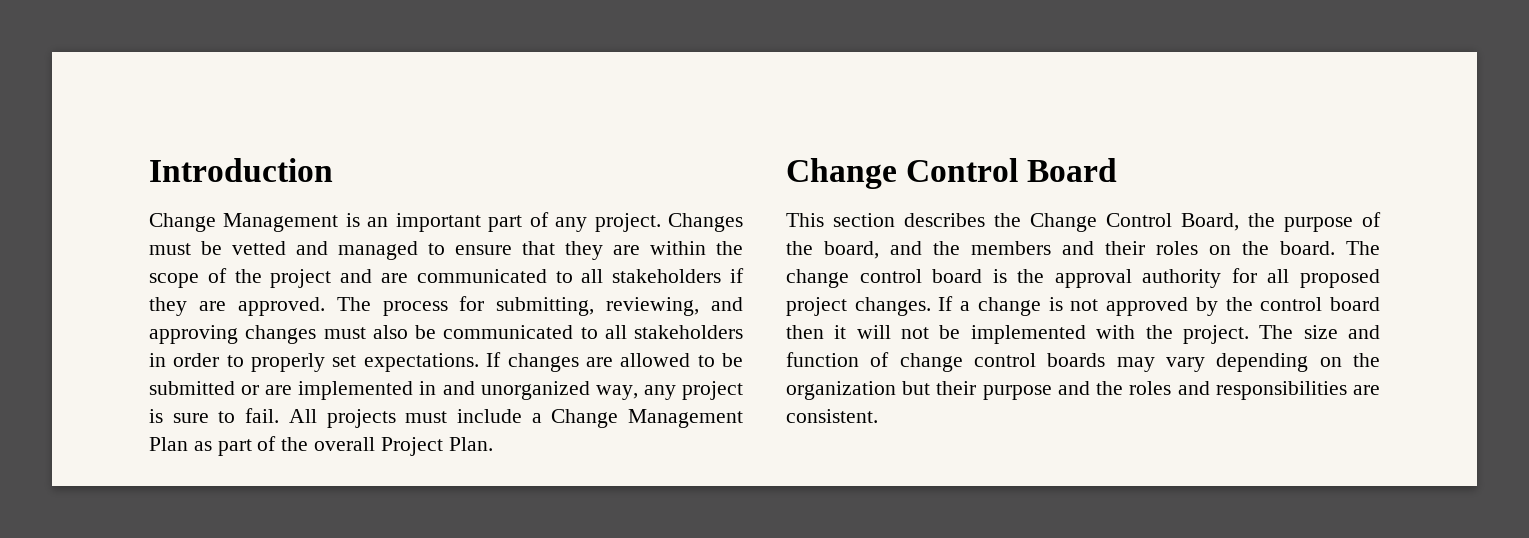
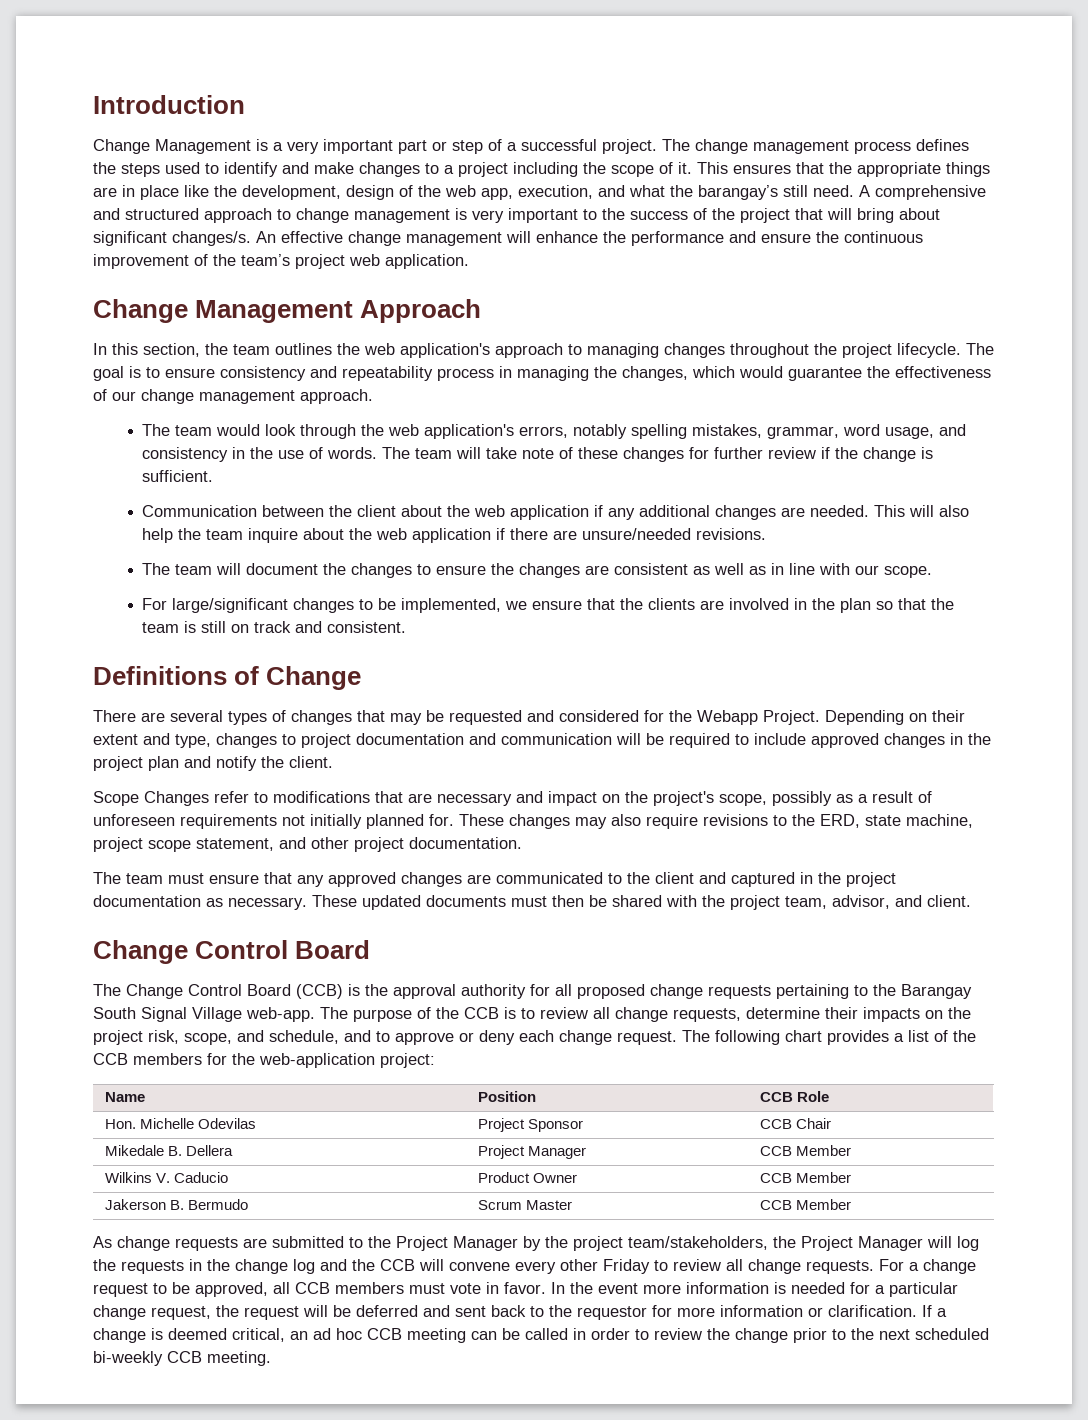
[367,212,744,232] [149,241,743,260] [149,268,744,288] [149,296,743,316] [149,325,743,344] [149,352,743,372] [149,381,743,400] [149,408,743,428] [149,436,493,456] [786,158,1118,189] [786,212,1381,232] [786,241,1380,259] [786,269,983,288] an important part of any project. Changes must be vetted and managed to ensure that they are within the scope of the project and are communicated to all stakeholders if they are approved. The process for submitting, reviewing, and approving changes must also be communicated to all stakeholders in order to properly set expectations. If changes are allowed to be submitted or are implemented in and unorganized way, any project is sure to fail. All projects must include a Change Management Plan as part of the overall Project Plan. // Change Control Board // This section describes the Change Control Board, the purpose of the board, and the members and their roles on the board. The change control board -> [273,139,969,154] [93,162,990,177] [93,185,986,200] [93,208,940,223] [93,231,923,246] [93,254,469,269] [93,299,482,323] [93,343,994,358] [93,366,991,381] [93,389,373,404] [142,424,967,439] [142,447,934,462] [142,470,214,482] [142,505,970,520] [142,528,767,543] [142,563,933,578] [142,598,955,613] [142,621,407,633] [93,666,362,690] [93,710,965,725] [93,733,991,748] [93,756,333,771] [93,791,932,806] [93,814,973,829] [93,837,522,852] [93,872,896,887] [93,895,971,910] [93,940,371,964] [93,984,343,999] a very important part or step of a successful project. The change management process defines the steps used to identify and make changes to a project including the scope of it. This ensures that the appropriate things are in place like the development, design of the web app, execution, and what the barangay’s still need. A comprehensive and structured approach to change management is very important to the success of the project that will bring about significant changes/s. An effective change management will enhance the performance and ensure the continuous improvement of the team’s project web application. // Change Management Approach // In this section, the team outlines the web application's approach to managing changes throughout the project lifecycle. The goal is to ensure consistency and repeatability process in managing the changes, which would guarantee the effectiveness of our change management approach. // The team would look through the web application's errors, notably spelling mistakes, grammar, word usage, and consistency in the use of words. The team will take note of these changes for further review if the change is sufficient. // Communication between the client about the web application if any additional changes are needed. This will also help the team inquire about the web application if there are unsure/needed revisions. // The team will document the changes to ensure the changes are consistent as well as in line with our scope. // For large/significant changes to be implemented, we ensure that the clients are involved in the plan so that the team is still on track and consistent. // Definitions of Change // There are several types of changes that may be requested and considered for the Webapp Project. Depending on their extent and type, changes to project documentation and communication will be required to include approved changes in the project plan and notify the client. // Scope Changes refer to modifications that are necessary and impact on the project's scope, possibly as a result of unforeseen requirements not initially planned for. These changes may also require revisions to the ERD, state machine, project scope statement, and other project documentation. // The team must ensure that any approved changes are communicated to the client and captured in the project documentation as necessary. These updated documents must then be shared with the project team, advisor, and client. // Change Control Board // The Change Control Board (CCB)
[786,296,1380,316] [786,325,1380,344] [786,352,1380,372] [786,381,1380,400] [786,409,878,423] project changes. If a change is not approved by the control board then it will not be implemented with the project. The size and function of change control boards may vary depending on the organization but their purpose and the roles and responsibilities are consistent. -> [650,984,972,999] [93,1007,971,1022] [93,1030,976,1045] [93,1053,435,1068] [105,1092,146,1102] [478,1091,537,1102] [760,1091,830,1102] [105,1118,257,1129] [478,1118,584,1132] [760,1118,832,1129] [105,1145,234,1156] [478,1145,587,1159] [760,1145,852,1156] [105,1172,229,1183] [478,1172,578,1183] [760,1172,852,1183] [105,1199,249,1210] [478,1200,573,1210] [760,1199,852,1210] [93,1236,979,1251] [93,1259,976,1274] [93,1282,958,1297] [93,1305,947,1320] [93,1328,989,1343] [93,1351,271,1366] change requests pertaining to the Barangay South Signal Village web-app. The purpose of the CCB is to review all change requests, determine their impacts on the project risk, scope, and schedule, and to approve or deny each change request. The following chart provides a list of the CCB members for the web-application project: // Name | Position | CCB Role // Hon. Michelle Odevilas | Project Sponsor | CCB Chair // Mikedale B. Dellera | Project Manager | CCB Member // Wilkins V. Caducio | Product Owner | CCB Member // Jakerson B. Bermudo | Scrum Master | CCB Member // As change requests are submitted to the Project Manager by the project team/stakeholders, the Project Manager will log the requests in the change log and the CCB will convene every other Friday to review all change requests. For a change request to be approved, all CCB members must vote in favor. In the event more information is needed for a particular change request, the request will be deferred and sent back to the requestor for more information or clarification. If a change is deemed critical, an ad hoc CCB meeting can be called in order to review the change prior to the next scheduled bi-weekly CCB meeting.

